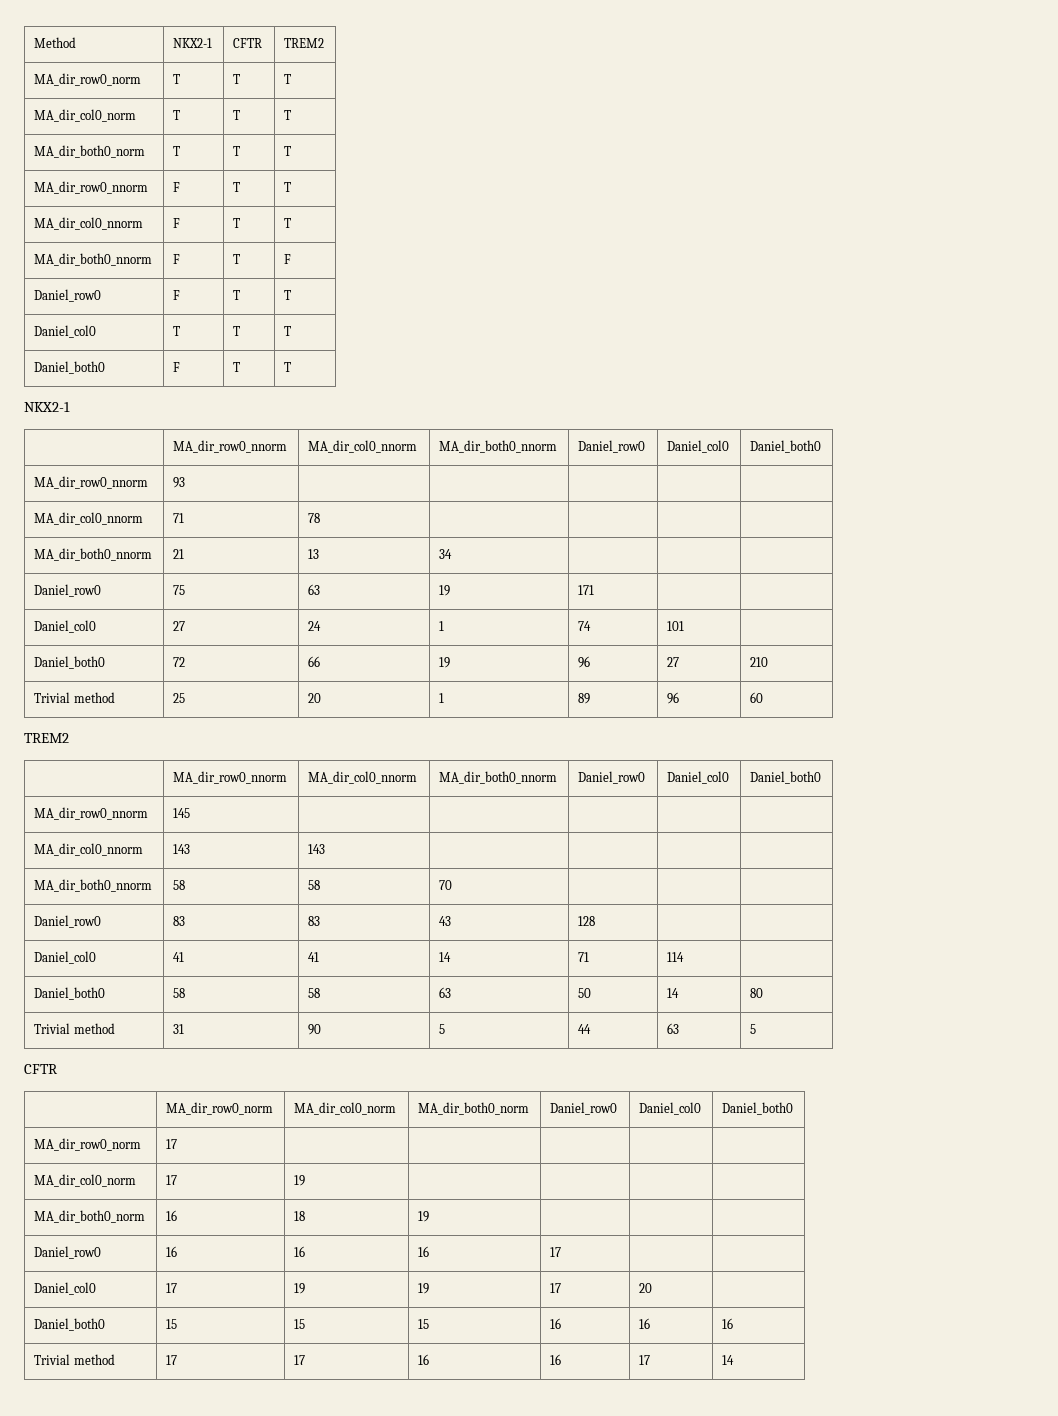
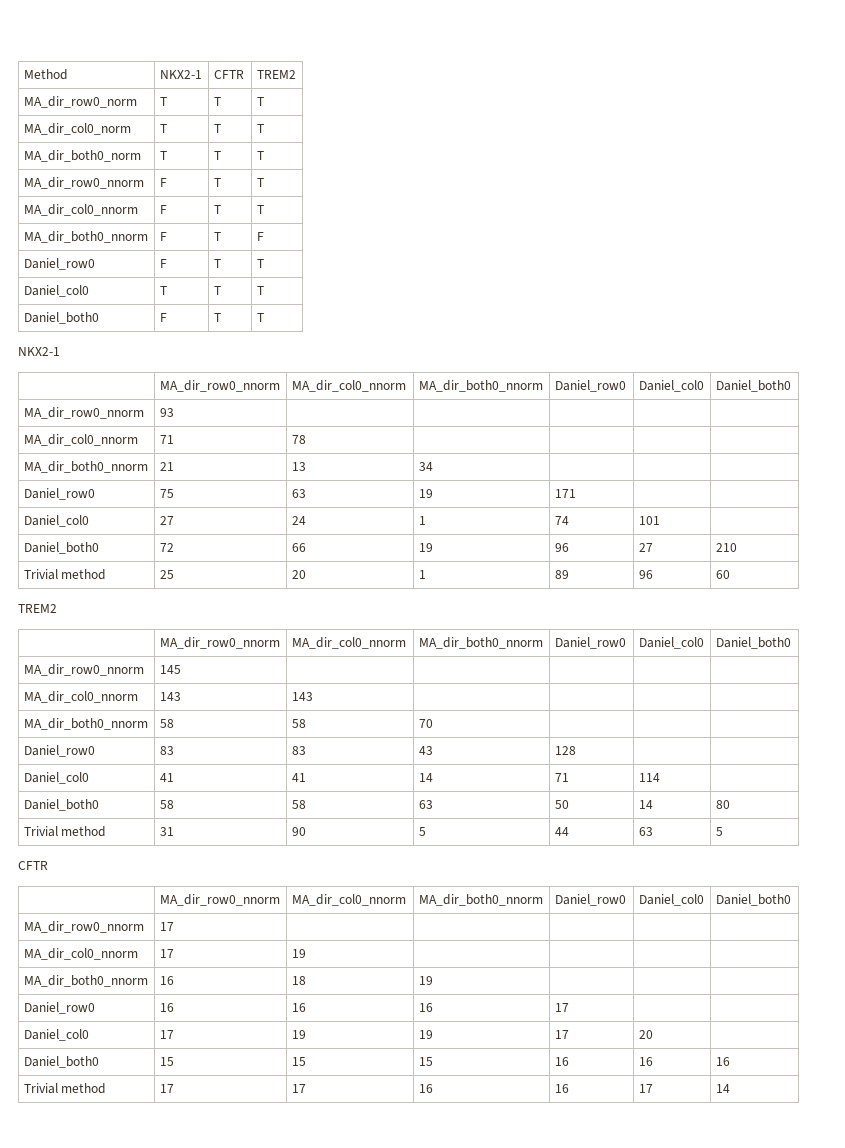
[166,1102,274,1115] [294,1102,397,1115] [418,1102,530,1115] [550,1102,618,1115] [639,1102,702,1115] [722,1102,794,1115] [34,1138,142,1151] MA_dir_row0_norm | MA_dir_col0_norm | MA_dir_both0_norm | Daniel_row0 | Daniel_col0 | Daniel_both0 // MA_dir_row0_norm -> [159,894,280,906] [291,894,406,906] [418,894,543,906] [554,894,626,906] [638,894,704,906] [715,894,791,906] [23,921,144,933] MA_dir_row0_nnorm | MA_dir_col0_nnorm | MA_dir_both0_nnorm | Daniel_row0 | Daniel_col0 | Daniel_both0 // MA_dir_row0_nnorm
[34,1174,137,1187] MA_dir_col0_norm -> [23,948,138,960] MA_dir_col0_nnorm
[34,1210,146,1223] MA_dir_both0_norm -> [23,975,148,987] MA_dir_both0_nnorm

